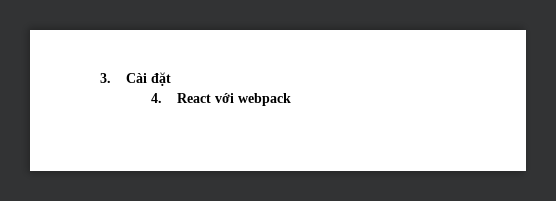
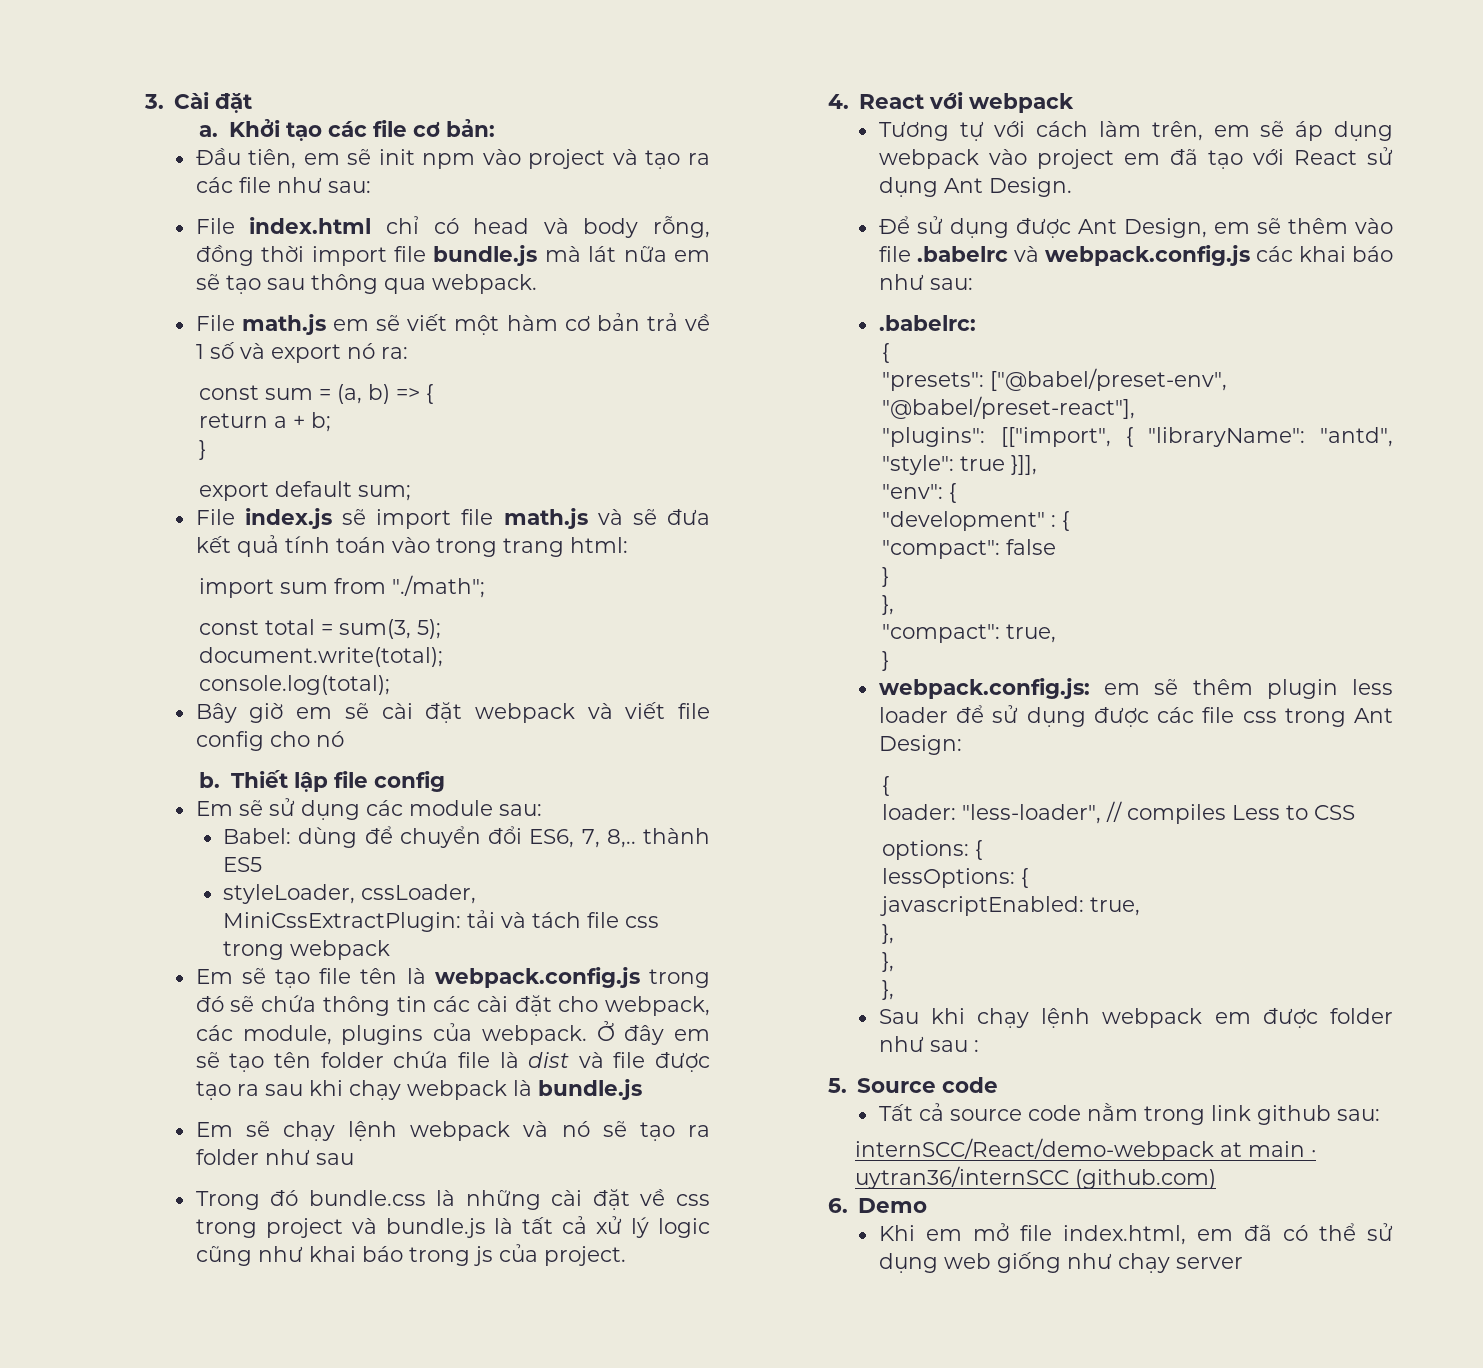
[151,93,292,106] 4. React với webpack -> [199,119,496,141] [195,148,710,169] [195,177,371,193] [195,216,710,238] [195,245,710,266] [195,274,537,294] [195,313,711,335] [195,342,408,363] [199,384,434,404] [199,412,332,432] [199,440,207,460] [199,481,412,501] [195,508,710,529] [195,535,628,557] [199,575,486,598] [199,619,442,639] [199,647,444,667] [199,675,391,695] [195,702,710,723] [195,731,344,751] [199,770,446,792] [195,798,542,820] [223,826,710,848] [223,857,263,872] [223,884,477,904] [223,910,660,932] [223,940,391,960] [195,967,710,988] [195,995,710,1016] [195,1021,710,1045] [195,1051,711,1072] [195,1079,642,1100] [195,1121,711,1141] [195,1149,354,1165] [195,1189,710,1210] [195,1216,710,1238] [195,1244,626,1266] [827,92,1075,113] [878,121,1393,141] [878,147,1393,169] [878,177,1072,197] [878,216,1393,238] [878,245,1393,266] [878,274,973,290] [878,315,976,331] [882,343,890,363] [882,368,1228,391] [882,396,1136,419] [882,427,1393,447] [882,455,1038,475] [882,483,957,503] [882,511,1070,531] [882,539,1057,559] [882,567,890,587] [882,595,895,615] [882,624,1057,643] [882,651,890,671] [878,678,1393,699] [878,705,1393,727] [878,735,962,755] [882,776,890,796] [882,801,1356,824] [882,840,983,860] [882,868,1029,888] [880,896,1141,916] [882,924,895,944] [882,952,895,972] [882,980,895,1000] [878,1008,1393,1028] [878,1036,979,1052] [827,1077,999,1093] [878,1103,1380,1125] [855,1138,1317,1161] [855,1166,1217,1189] [827,1198,928,1213] [878,1223,1393,1245] [878,1252,1243,1273] a. Khởi tạo các file cơ bản: // Đầu tiên, em sẽ init npm vào project và tạo ra các file như sau: // File index.html chỉ có head và body rỗng, đồng thời import file bundle.js mà lát nữa em sẽ tạo sau thông qua webpack. // File math.js em sẽ viết một hàm cơ bản trả về 1 số và export nó ra: // const sum = (a, b) => { // return a + b; // } // export default sum; // File index.js sẽ import file math.js và sẽ đưa kết quả tính toán vào trong trang html: // import sum from "./math"; // const total = sum(3, 5); // document.write(total); // console.log(total); // Bây giờ em sẽ cài đặt webpack và viết file config cho nó // b. Thiết lập file config // Em sẽ sử dụng các module sau: // Babel: dùng để chuyển đổi ES6, 7, 8,.. thành ES5 // styleLoader, cssLoader, MiniCssExtractPlugin: tải và tách file css trong webpack // Em sẽ tạo file tên là webpack.config.js trong đó sẽ chứa thông tin các cài đặt cho webpack, các module, plugins của webpack. Ở đây em sẽ tạo tên folder chứa file là dist và file được tạo ra sau khi chạy webpack là bundle.js // Em sẽ chạy lệnh webpack và nó sẽ tạo ra folder như sau // Trong đó bundle.css là những cài đặt về css trong project và bundle.js là tất cả xử lý logic cũng như khai báo trong js của project. // 4. React với webpack // Tương tự với cách làm trên, em sẽ áp dụng webpack vào project em đã tạo với React sử dụng Ant Design. // Để sử dụng được Ant Design, em sẽ thêm vào file .babelrc và webpack.config.js các khai báo như sau: // .babelrc: // { // "presets": ["@babel/preset-env", "@babel/preset-react"], // "plugins": [["import", { "libraryName": "antd", "style": true }]], // "env": { // "development" : { // "compact": false // } // }, // "compact": true, // } // webpack.config.js: em sẽ thêm plugin less loader để sử dụng được các file css trong Ant Design: // { // loader: "less-loader", // compiles Less to CSS // options: { // lessOptions: { // javascriptEnabled: true, // }, // }, // }, // Sau khi chạy lệnh webpack em được folder như sau : // 5. Source code // Tất cả source code nằm trong link github sau: // internSCC/React/demo-webpack at main · uytran36/internSCC (github.com) // 6. Demo // Khi em mở file index.html, em đã có thể sử dụng web giống như chạy server

